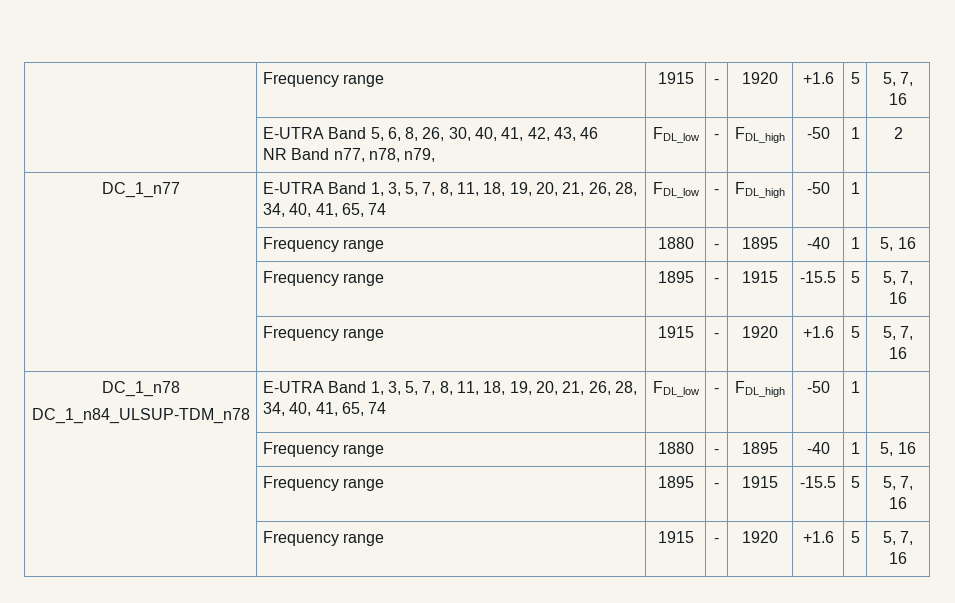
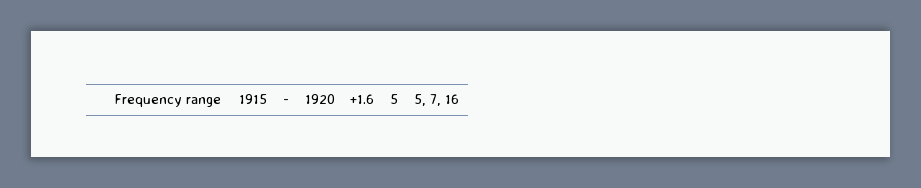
[262,127,599,141] [262,148,436,162] [652,127,699,143] [714,134,719,139] [735,127,785,143] [806,127,830,139] [850,127,860,139] [893,127,903,139] [101,182,180,198] [262,182,638,196] [262,203,387,217] [652,182,699,198] [714,189,719,194] [735,182,785,198] [806,182,830,194] [850,182,860,194] [262,237,385,252] [657,237,694,249] [714,244,719,249] [742,237,778,249] [806,237,830,249] [850,237,860,249] [880,237,916,251] [262,271,385,286] [657,271,694,283] [714,278,719,283] [742,271,778,283] [800,271,836,283] [850,271,860,283] [882,271,914,285] [889,292,907,304] [262,326,385,341] [657,326,694,338] [714,333,719,338] [742,326,778,338] [802,326,834,338] [850,326,860,338] [882,326,914,340] [889,347,907,359] [101,381,180,397] [31,408,250,424] [262,381,638,395] [262,402,387,416] [652,381,699,397] [714,388,719,393] [735,381,785,397] [806,381,830,393] [850,381,860,393] [262,442,385,457] [657,442,694,454] [714,449,719,454] [742,442,778,454] [806,442,830,454] [850,442,860,454] [880,442,916,456] [262,476,385,491] [657,476,694,488] [714,483,719,488] [742,476,778,488] [800,476,836,488] [850,476,860,488] [882,476,914,490] [889,497,907,509] [262,531,385,546] [657,531,694,543] [714,538,719,543] [742,531,778,543] [802,531,834,543] [850,531,860,543] [882,531,914,545] [889,552,907,564] // | E-UTRA Band 5, 6, 8, 26, 30, 40, 41, 42, 43, 46 // NR Band n77, n78, n79, | FDL_low | - | FDL_high | -50 | 1 | 2 // DC_1_n77 | E-UTRA Band 1, 3, 5, 7, 8, 11, 18, 19, 20, 21, 26, 28, 34, 40, 41, 65, 74 | FDL_low | - | FDL_high | -50 | 1 | // | Frequency range | 1880 | - | 1895 | -40 | 1 | 5, 16 // | Frequency range | 1895 | - | 1915 | -15.5 | 5 | 5, 7, 16 // | Frequency range | 1915 | - | 1920 | +1.6 | 5 | 5, 7, 16 // DC_1_n78 // DC_1_n84_ULSUP-TDM_n78 | E-UTRA Band 1, 3, 5, 7, 8, 11, 18, 19, 20, 21, 26, 28, 34, 40, 41, 65, 74 | FDL_low | - | FDL_high | -50 | 1 | // | Frequency range | 1880 | - | 1895 | -40 | 1 | 5, 16 // | Frequency range | 1895 | - | 1915 | -15.5 | 5 | 5, 7, 16 // | Frequency range | 1915 | - | 1920 | +1.6 | 5 | 5, 7, 16 -> (459, 99) none

